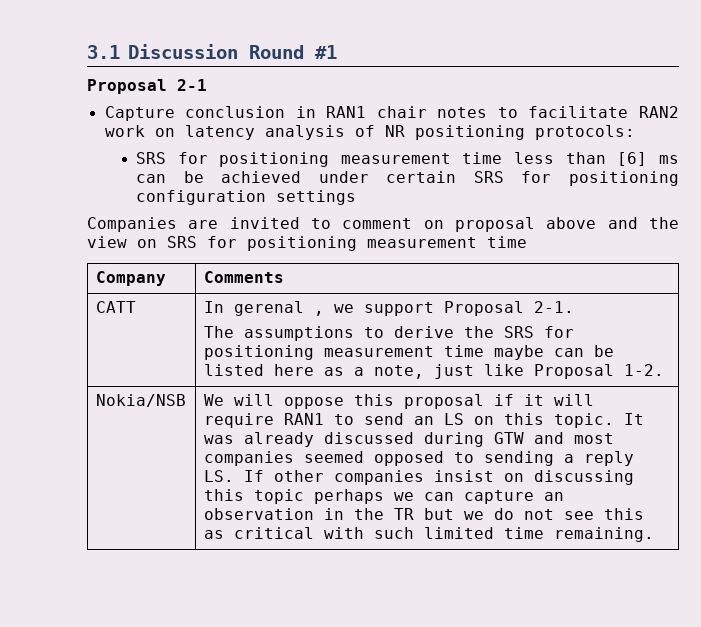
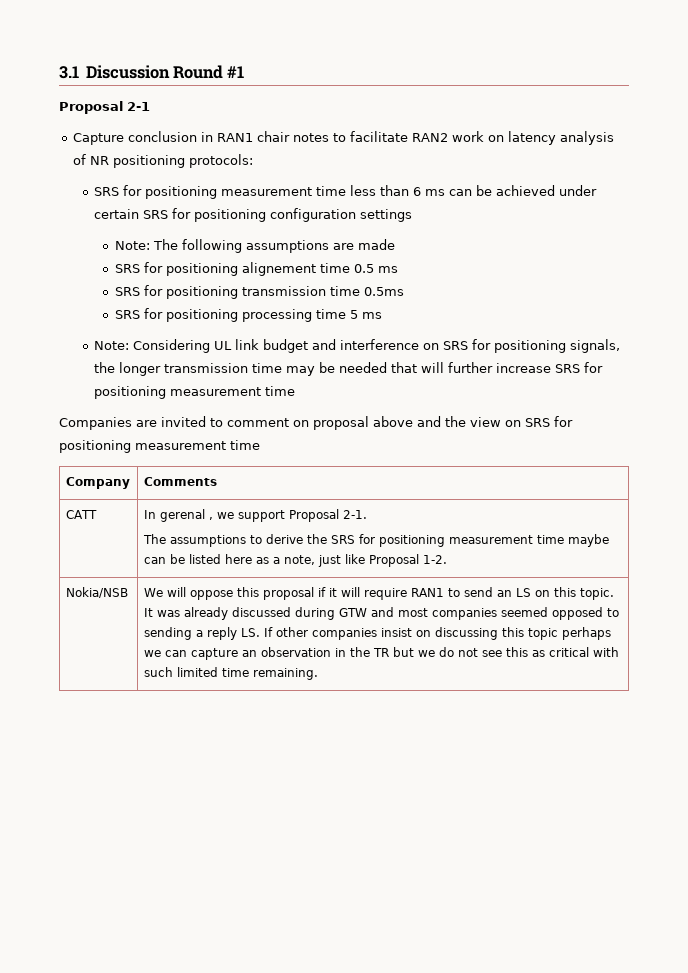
[617,152,648,166] [6] -> [413,187,422,196] 6
(356, 197) none -> [115,239,396,253] [115,262,399,276] [115,285,405,299] [115,308,383,322] [94,339,621,353] [94,362,604,376] [94,386,296,399] // Note: The following assumptions are made // SRS for positioning alignement time 0.5 ms // SRS for positioning transmission time 0.5ms // SRS for positioning processing time 5 ms // Note: Considering UL link budget and interference on SRS for positioning signals, the longer transmission time may be needed that will further increase SRS for positioning measurement time

